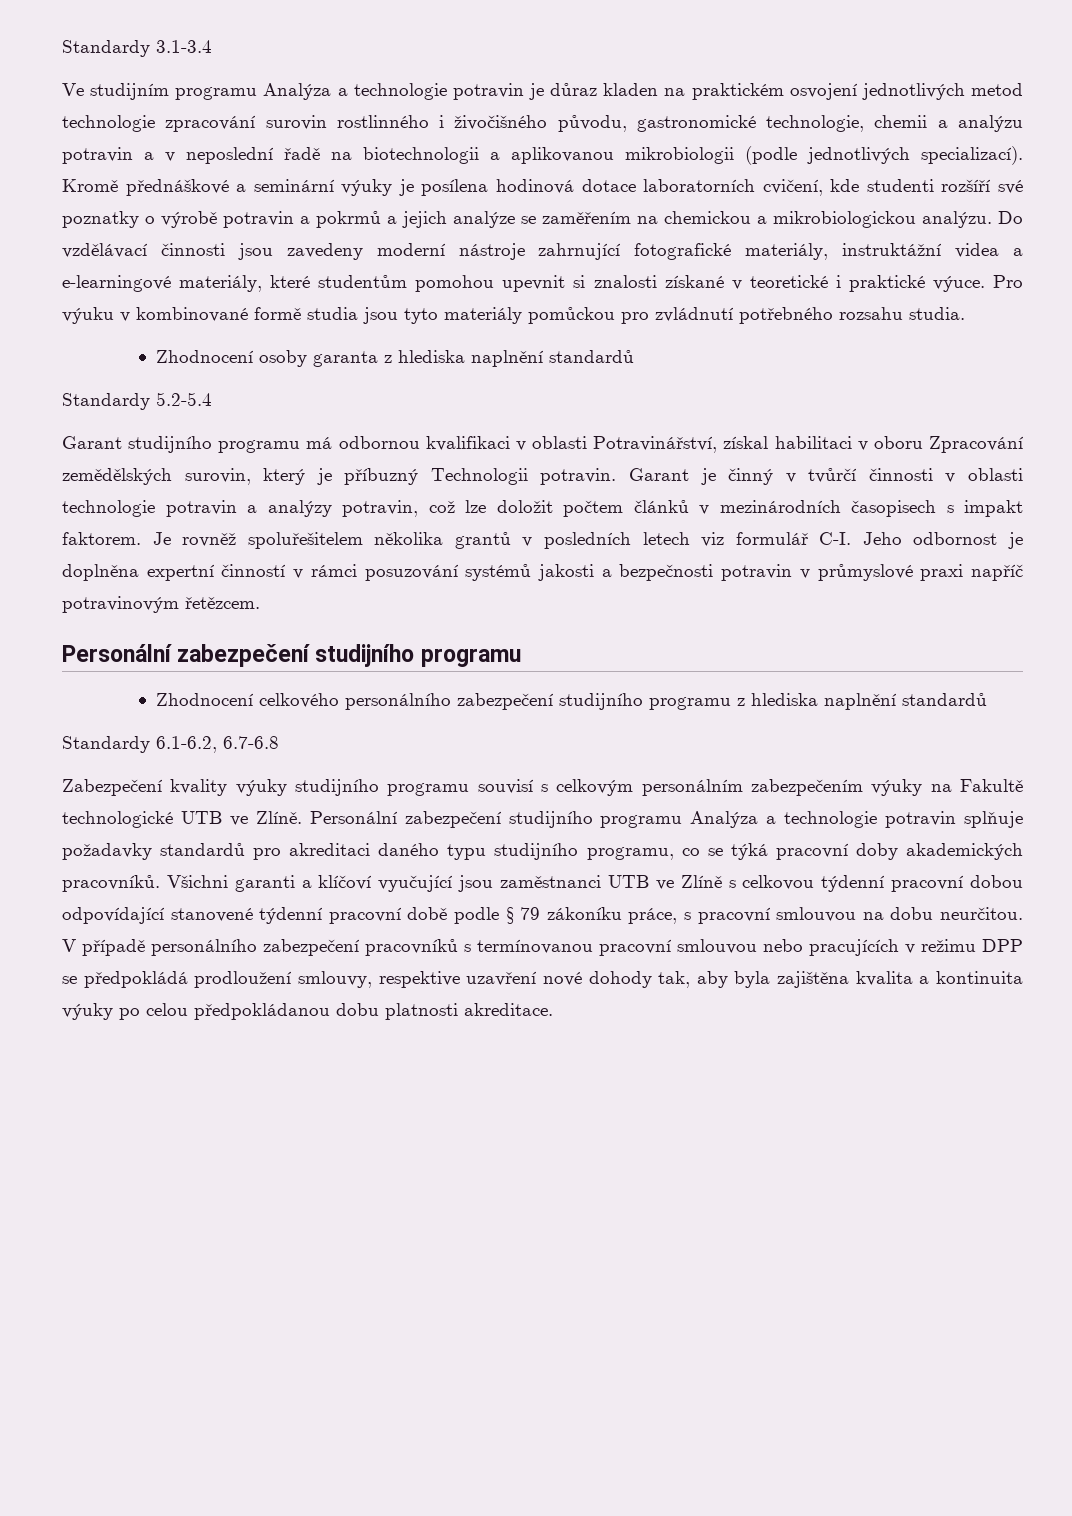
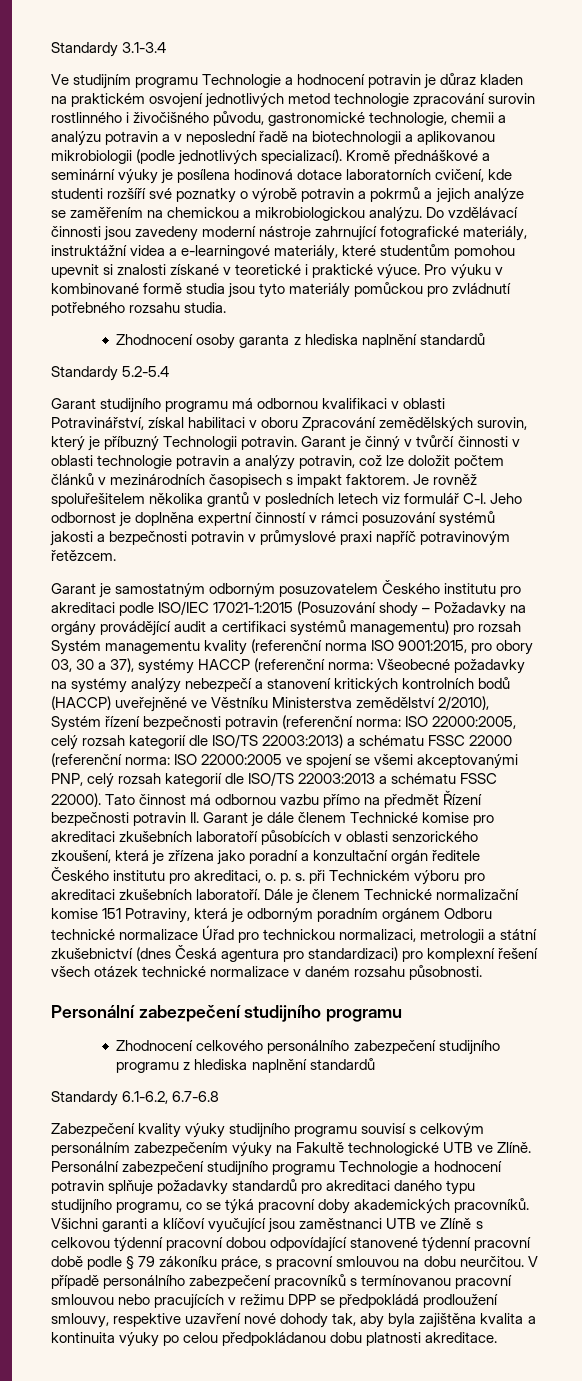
[263,83,447,100] Analýza a technologie -> [202,74,366,88] Technologie a hodnocení
(260, 603) none -> [51,580,522,598] [51,601,527,617] [51,620,522,636] [51,639,534,655] [51,658,526,674] [51,677,511,693] [51,696,490,712] [51,715,517,731] [51,734,513,750] [51,753,519,769] [51,772,498,788] [51,790,483,808] [51,812,495,827] [51,830,479,845] [51,850,481,865] [51,867,485,885] [51,889,520,904] [51,908,493,923] [51,925,538,943] [51,945,539,962] [51,965,483,980] // Garant je samostatným odborným posuzovatelem Českého institutu pro akreditaci podle ISO/IEC 17021-1:2015 (Posuzování shody – Požadavky na orgány provádějící audit a certifikaci systémů managementu) pro rozsah Systém managementu kvality (referenční norma ISO 9001:2015, pro obory 03, 30 a 37), systémy HACCP (referenční norma: Všeobecné požadavky na systémy analýzy nebezpečí a stanovení kritických kontrolních bodů (HACCP) uveřejněné ve Věstníku Ministerstva zemědělství 2/2010), Systém řízení bezpečnosti potravin (referenční norma: ISO 22000:2005, celý rozsah kategorií dle ISO/TS 22003:2013) a schématu FSSC 22000 (referenční norma: ISO 22000:2005 ve spojení se všemi akceptovanými PNP, celý rozsah kategorií dle ISO/TS 22003:2013 a schématu FSSC 22000). Tato činnost má odbornou vazbu přímo na předmět Řízení bezpečnosti potravin II. Garant je dále členem Technické komise pro akreditaci zkušebních laboratoří působících v oblasti senzorického zkoušení, která je zřízena jako poradní a konzultační orgán ředitele Českého institutu pro akreditaci, o. p. s. při Technickém výboru pro akreditaci zkušebních laboratoří. Dále je členem Technické normalizační komise 151 Potraviny, která je odborným poradním orgánem Odboru technické normalizace Úřad pro technickou normalizaci, metrologii a státní zkušebnictví (dnes Česká agentura pro standardizaci) pro komplexní řešení všech otázek technické normalizace v daném rozsahu působnosti.
[690,811,878,828] Analýza a technologie -> [339,1161,503,1175] Technologie a hodnocení

